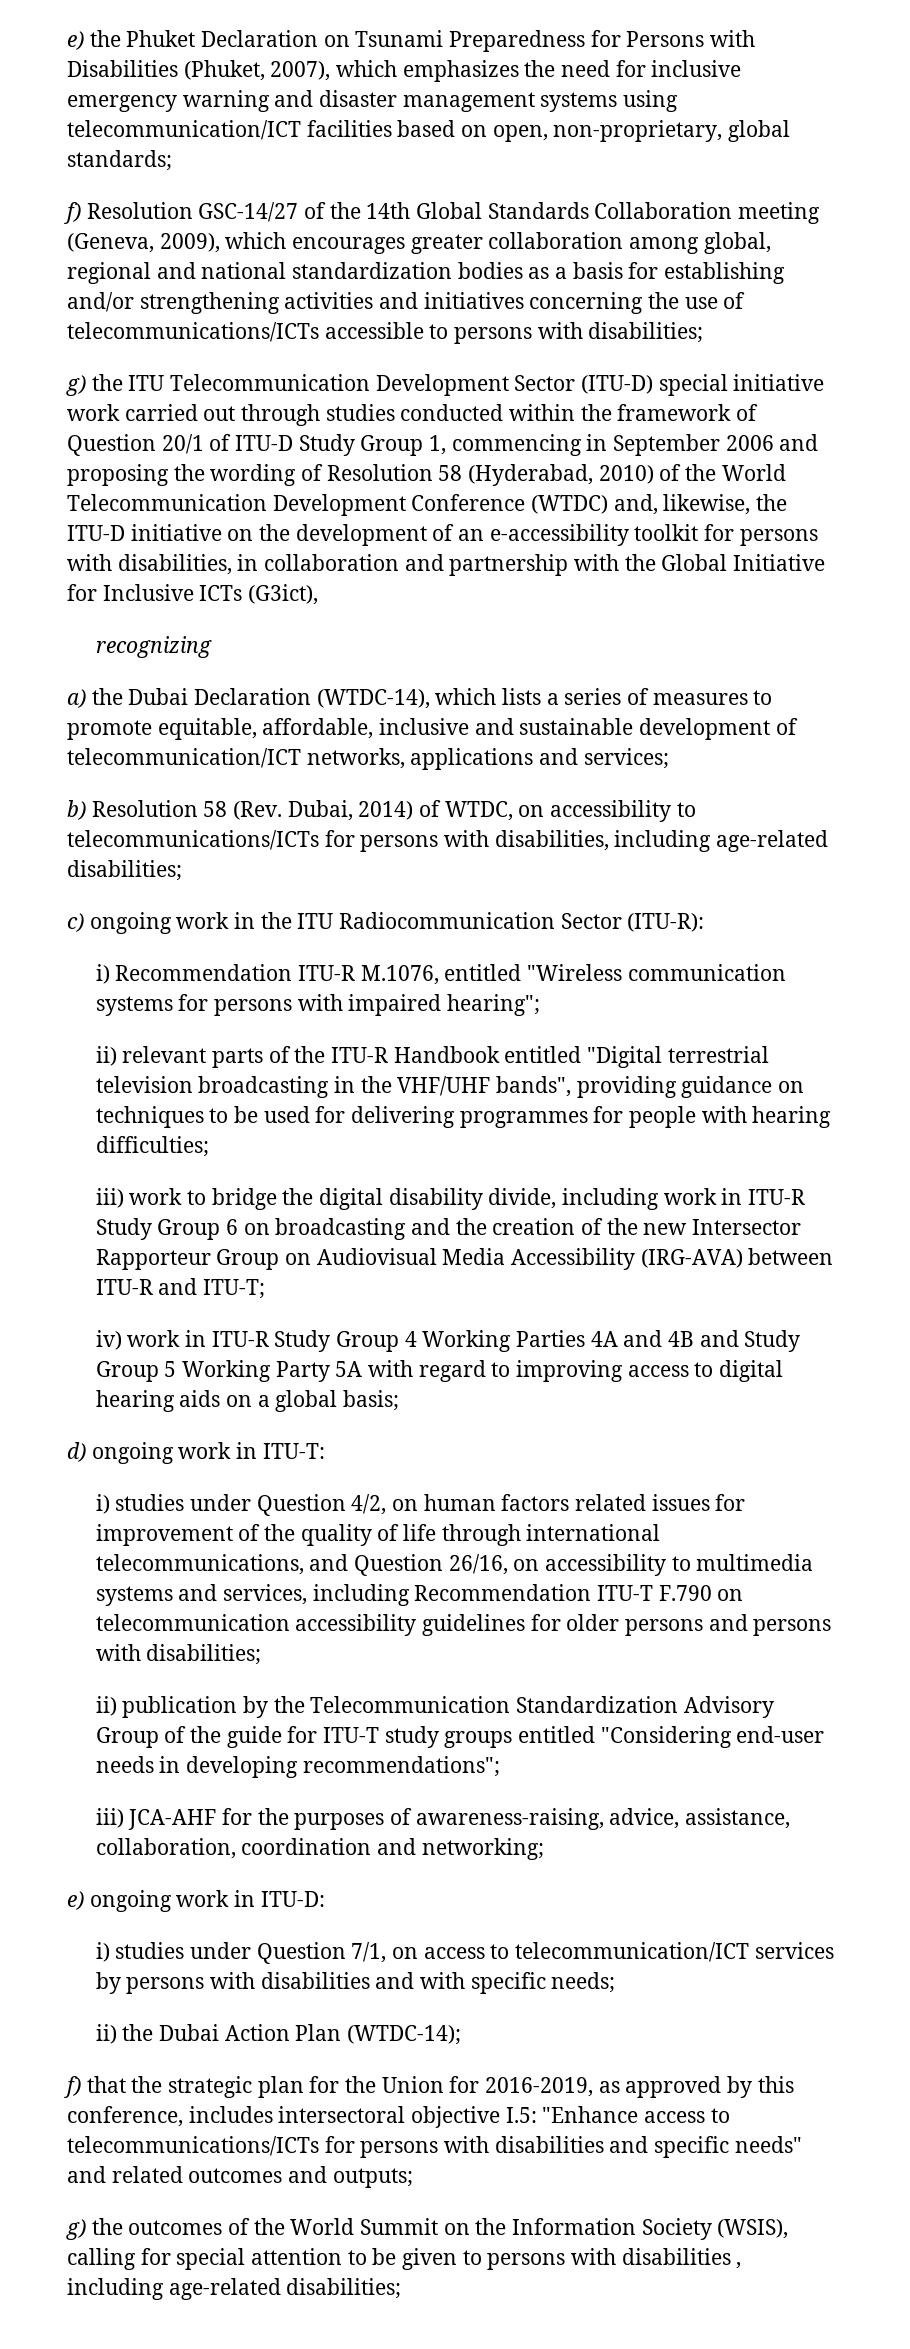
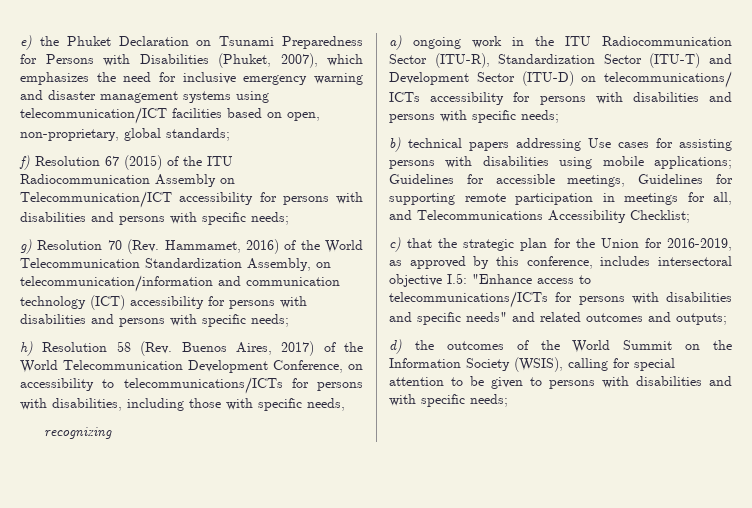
[198,202,821,224] [67,232,771,254] [67,262,786,284] [67,292,746,314] [67,322,704,344] [66,374,825,396] [67,404,759,426] [67,434,819,456] [67,464,654,486] GSC-14/27 of the 14th Global Standards Collaboration meeting (Geneva, 2009), which encourages greater collaboration among global, regional and national standardization bodies as a basis for establishing and/or strengthening activities and initiatives concerning the use of telecommunications/ICTs accessible to persons with disabilities; // g) the ITU Telecommunication Development Sector (ITU-D) special initiative work carried out through studies conducted within the framework of Question 20/1 of ITU-D Study Group 1, commencing in September 2006 and proposing the wording of Resolution 58 (Hyderabad, 2010) -> [105,155,233,170] [20,174,235,187] [20,191,363,208] [20,212,289,225] [20,239,363,254] [20,258,331,271] [20,275,340,292] [20,295,307,310] [20,314,289,327] [20,341,315,356] 67 (2015) of the ITU Radiocommunication Assembly on Telecommunication/ICT accessibility for persons with disabilities and persons with specific needs; // g) Resolution 70 (Rev. Hammamet, 2016) of the World Telecommunication Standardization Assembly, on telecommunication/information and communication technology (ICT) accessibility for persons with disabilities and persons with specific needs; // h) Resolution 58 (Rev. Buenos Aires, 2017)
[411,494,788,515] [67,524,818,546] [67,554,826,576] [67,584,319,605] [95,636,212,658] [67,688,773,709] [67,718,798,740] [67,748,669,770] [67,800,513,821] Conference (WTDC) and, likewise, the ITU-D initiative on the development of an e-accessibility toolkit for persons with disabilities, in collaboration and partnership with the Global Initiative for Inclusive ICTs (G3ict), // recognizing // a) the Dubai Declaration (WTDC-14), which lists a series of measures to promote equitable, affordable, inclusive and sustainable development of telecommunication/ICT networks, applications and services; // b) Resolution 58 (Rev. Dubai, 2014) of WTDC, -> [273,360,343,373] Conference,
[716,830,829,852] [67,860,182,881] [67,913,84,932] age-related disabilities; // c) -> [189,398,345,411] [43,427,112,439] [389,35,402,50] those with specific needs, // recognizing // a)
[627,913,705,932] [95,964,786,985] [95,994,540,1016] [95,1046,769,1068] [95,1076,804,1098] [95,1106,832,1128] [95,1136,209,1157] [95,1188,805,1210] [95,1218,801,1240] [95,1248,834,1270] [95,1278,265,1299] [95,1330,801,1352] [95,1360,783,1382] [95,1390,399,1412] [67,1442,325,1464] [95,1494,746,1516] [95,1524,661,1546] [95,1554,814,1576] [95,1584,744,1606] [95,1614,832,1636] [95,1644,262,1665] [95,1696,774,1718] [95,1726,825,1748] [95,1756,500,1778] [95,1808,790,1830] [95,1838,544,1860] [67,1890,325,1912] [95,1942,834,1964] [95,1972,616,1994] [95,2024,461,2045] [64,2076,81,2098] (ITU-R): // i) Recommendation ITU-R M.1076, entitled "Wireless communication systems for persons with impaired hearing"; // ii) relevant parts of the ITU-R Handbook entitled "Digital terrestrial television broadcasting in the VHF/UHF bands", providing guidance on techniques to be used for delivering programmes for people with hearing difficulties; // iii) work to bridge the digital disability divide, including work in ITU-R Study Group 6 on broadcasting and the creation of the new Intersector Rapporteur Group on Audiovisual Media Accessibility (IRG-AVA) between ITU-R and ITU-T; // iv) work in ITU-R Study Group 4 Working Parties 4A and 4B and Study Group 5 Working Party 5A with regard to improving access to digital hearing aids on a global basis; // d) ongoing work in ITU-T: // i) studies under Question 4/2, on human factors related issues for improvement of the quality of life through international telecommunications, and Question 26/16, on accessibility to multimedia systems and services, including Recommendation ITU-T F.790 on telecommunication accessibility guidelines for older persons and persons with disabilities; // ii) publication by the Telecommunication Standardization Advisory Group of the guide for ITU-T study groups entitled "Considering end-user needs in developing recommendations"; // iii) JCA-AHF for the purposes of awareness-raising, advice, assistance, collaboration, coordination and networking; // e) ongoing work in ITU-D: // i) studies under Question 7/1, on access to telecommunication/ICT services by persons with disabilities and with specific needs; // ii) the Dubai Action Plan (WTDC-14); // f) -> [434,53,732,68] [389,71,732,88] [389,92,732,105] [389,110,559,123] [389,137,732,152] [389,156,732,169] [389,174,733,187] [389,192,732,205] [389,210,690,223] [389,237,401,252] (ITU-R), Standardization Sector (ITU-T) and Development Sector (ITU-D) on telecommunications/ ICTs accessibility for persons with disabilities and persons with specific needs; // b) technical papers addressing Use cases for assisting persons with disabilities using mobile applications; Guidelines for accessible meetings, Guidelines for supporting remote participation in meetings for all, and Telecommunications Accessibility Checklist; // c)
[66,2219,86,2240] g) -> [389,339,402,354] d)
[736,2262,742,2269] [67,2278,402,2300] , including age-related disabilities; -> [709,376,732,386] [389,394,508,407] and with specific needs;

